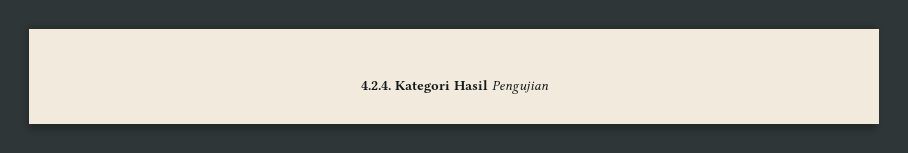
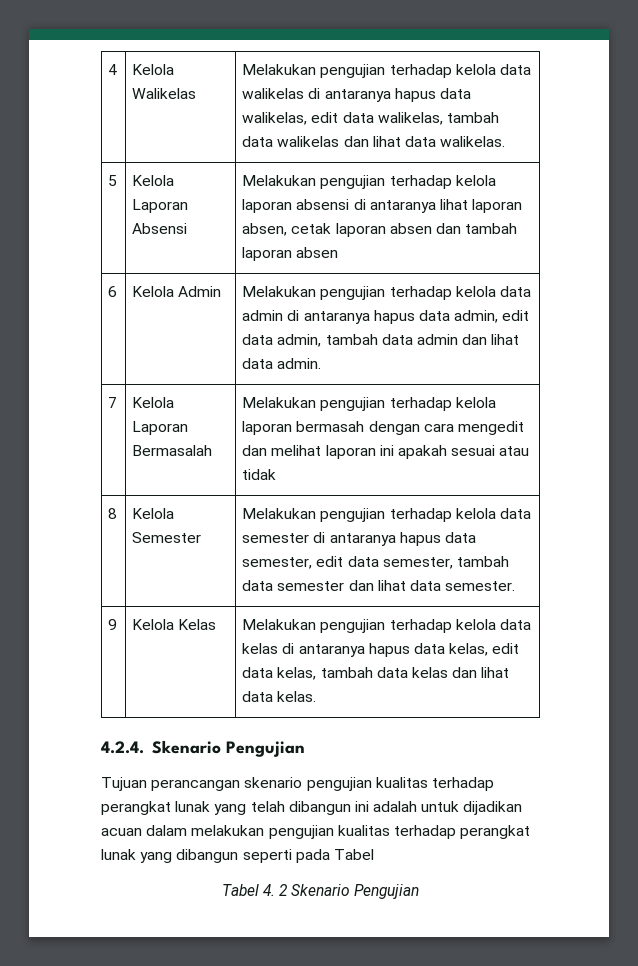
[360,80,488,93] 4.2.4. Kategori Hasil -> [108,64,118,75] [132,64,175,75] [132,88,197,99] [242,64,531,78] [242,88,471,102] [242,112,499,125] [242,136,506,147] [108,175,118,186] [132,175,175,186] [132,199,189,213] [132,223,188,234] [242,175,496,189] [242,199,523,213] [242,223,518,237] [242,247,339,261] [108,286,118,297] [132,286,222,297] [242,286,531,300] [242,310,530,324] [242,334,520,347] [242,358,322,369] [108,397,118,408] [132,397,175,408] [132,421,189,435] [132,445,213,456] [242,397,496,411] [242,421,524,435] [242,445,530,459] [242,469,277,480] [108,508,118,519] [132,508,175,519] [132,532,202,543] [242,508,531,522] [242,532,476,546] [242,556,509,569] [242,580,516,591] [108,619,118,630] [132,619,217,630] [242,619,531,633] [242,643,520,657] [242,667,510,680] [242,691,317,702] [101,740,305,757] [101,777,494,791] [101,801,523,815] [101,825,531,839] [101,849,374,863] [221,884,351,896] 4 | Kelola Walikelas | Melakukan pengujian terhadap kelola data walikelas di antaranya hapus data walikelas, edit data walikelas, tambah data walikelas dan lihat data walikelas. // 5 | Kelola Laporan Absensi | Melakukan pengujian terhadap kelola laporan absensi di antaranya lihat laporan absen, cetak laporan absen dan tambah laporan absen // 6 | Kelola Admin | Melakukan pengujian terhadap kelola data admin di antaranya hapus data admin, edit data admin, tambah data admin dan lihat data admin. // 7 | Kelola Laporan Bermasalah | Melakukan pengujian terhadap kelola laporan bermasah dengan cara mengedit dan melihat laporan ini apakah sesuai atau tidak // 8 | Kelola Semester | Melakukan pengujian terhadap kelola data semester di antaranya hapus data semester, edit data semester, tambah data semester dan lihat data semester. // 9 | Kelola Kelas | Melakukan pengujian terhadap kelola data kelas di antaranya hapus data kelas, edit data kelas, tambah data kelas dan lihat data kelas. // 4.2.4. Skenario Pengujian // Tujuan perancangan skenario pengujian kualitas terhadap perangkat lunak yang telah dibangun ini adalah untuk dijadikan acuan dalam melakukan pengujian kualitas terhadap perangkat lunak yang dibangun seperti pada Tabel // Tabel 4. 2 Skenario

